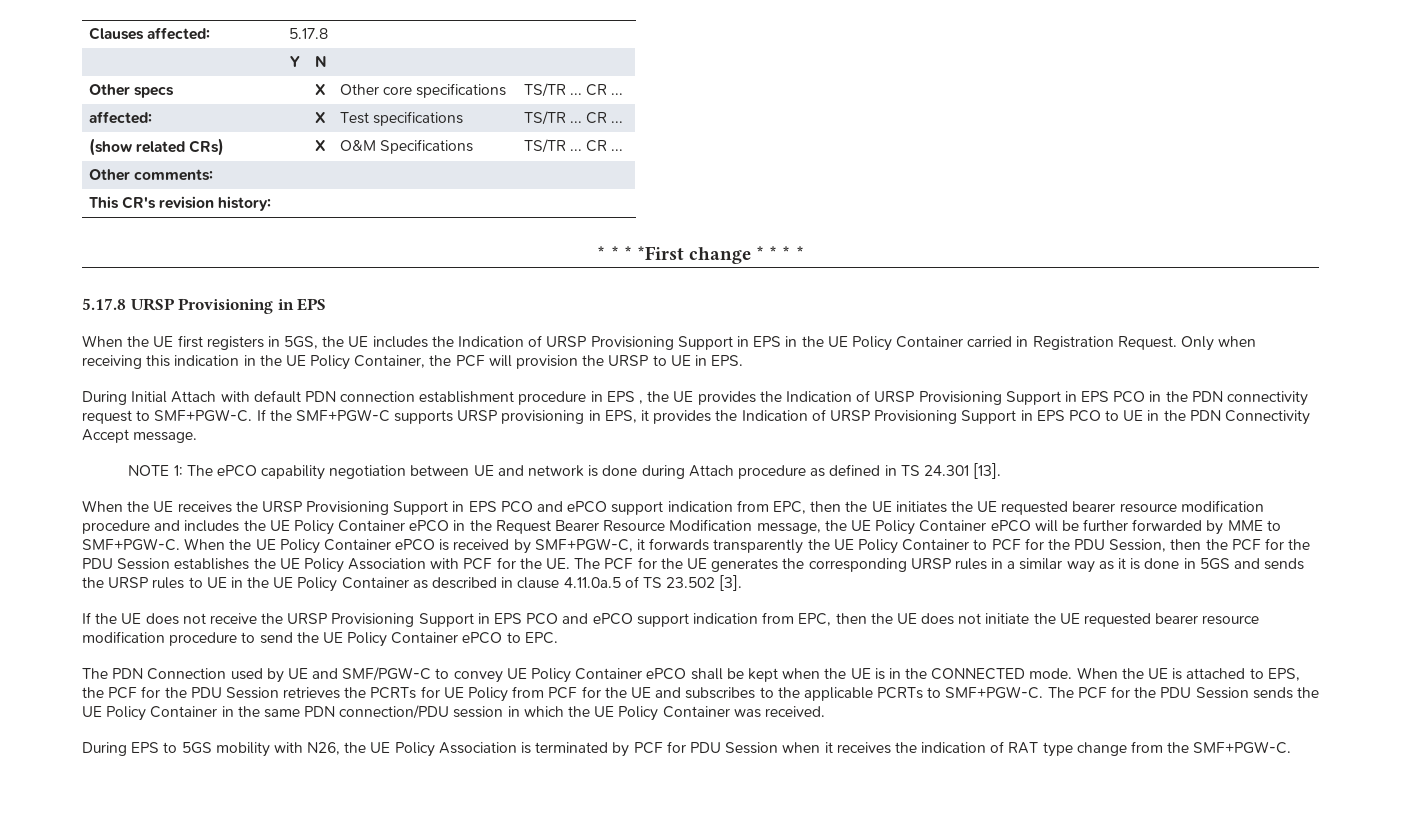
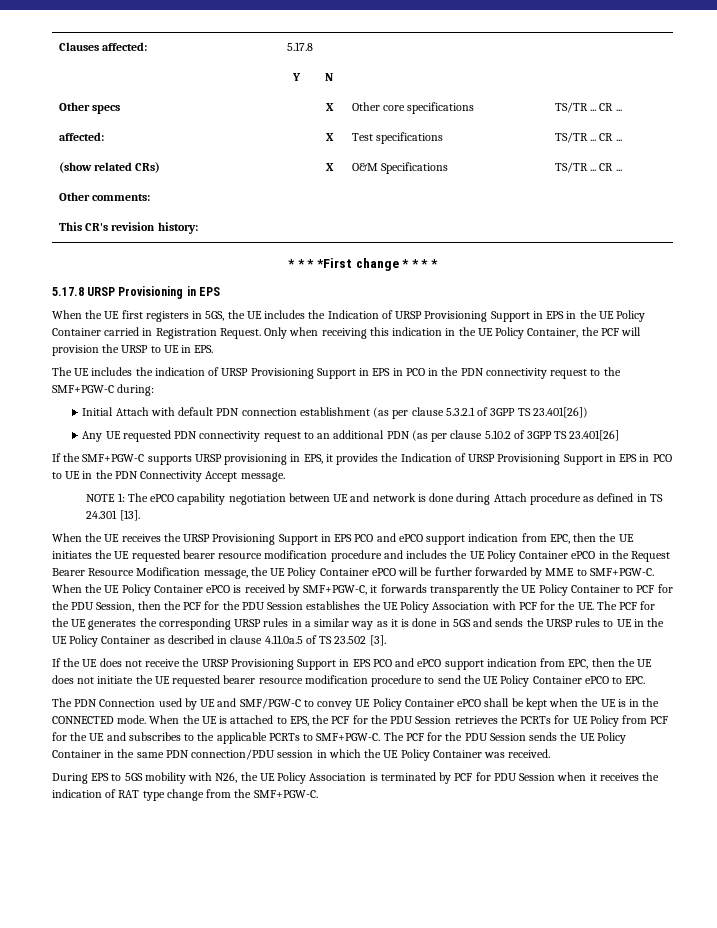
[82,391,127,405] During -> [52,367,621,379] [52,384,155,396] The UE includes the indication of URSP Provisioning Support in EPS in PCO in the PDN connectivity request to the SMF+PGW-C during: //
[518,390,1308,406] [82,409,253,424] procedure in EPS , the UE provides the Indication of URSP Provisioning Support in EPS PCO in the PDN connectivity request to SMF+PGW-C. -> [373,407,588,419] [82,430,620,442] (as per clause 5.3.2.1 of 3GPP TS 23.401[26]) // Any UE requested PDN connectivity request to an additional PDN (as per clause 5.10.2 of 3GPP TS 23.401[26] //
(1065, 415) none -> [639,454,650,462] in

